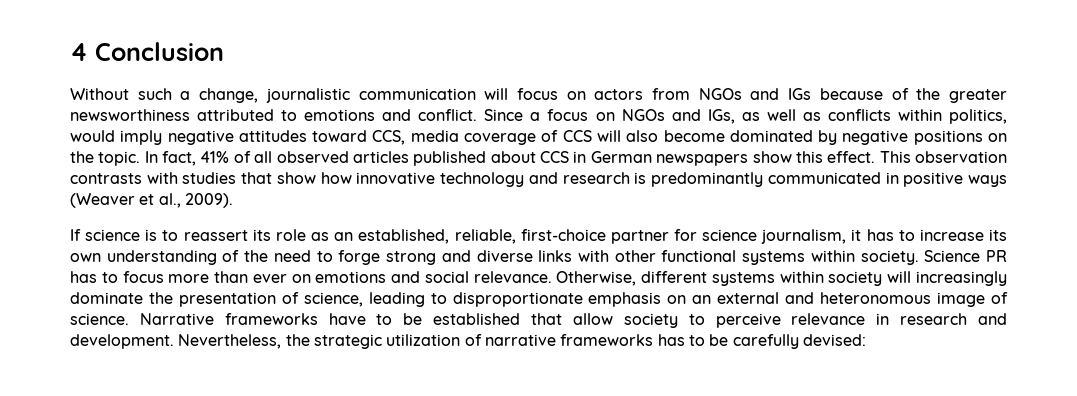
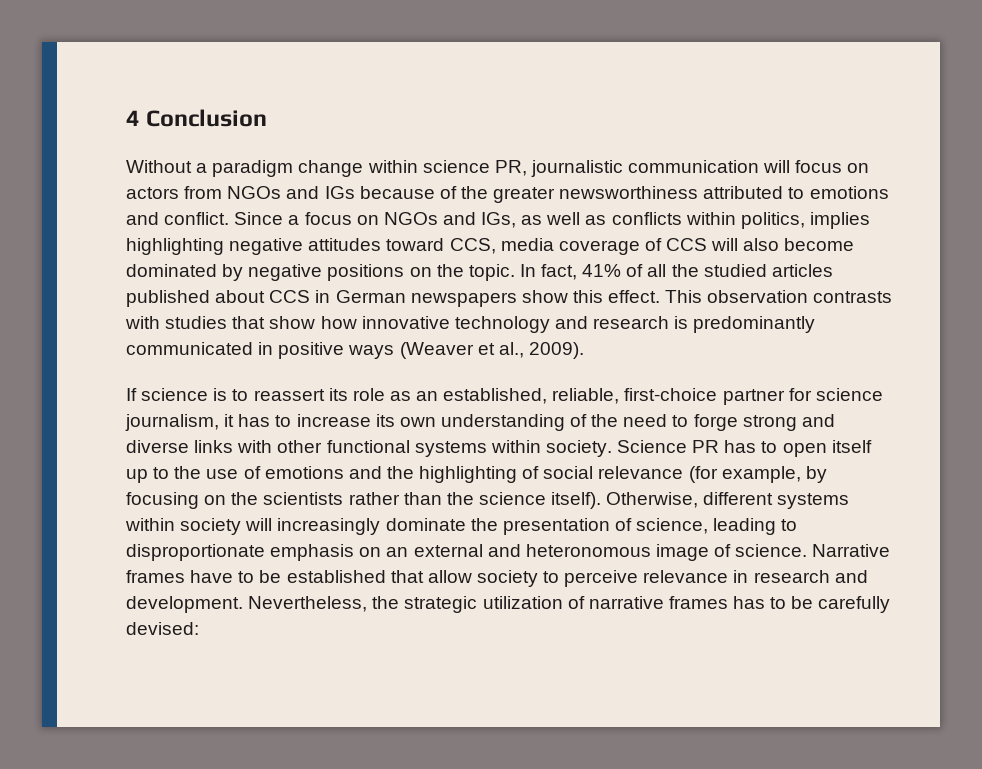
[137,88,259,103] such a change, -> [196,160,527,177] a paradigm change within science PR,
[70,130,163,145] would imply -> [809,212,870,229] [126,238,224,255] implies highlighting
[276,151,349,163] observed -> [671,264,767,277] the studied
[122,271,552,283] focus more than ever on emotions and social relevance. -> [782,440,872,457] [126,466,827,483] [126,492,602,509] open itself up to the use of emotions and the highlighting of social relevance (for example, by focusing on the scientists rather than the science itself).
[224,313,318,325] frameworks -> [126,570,185,583] frames
[560,334,654,346] frameworks -> [668,596,728,609] frames

